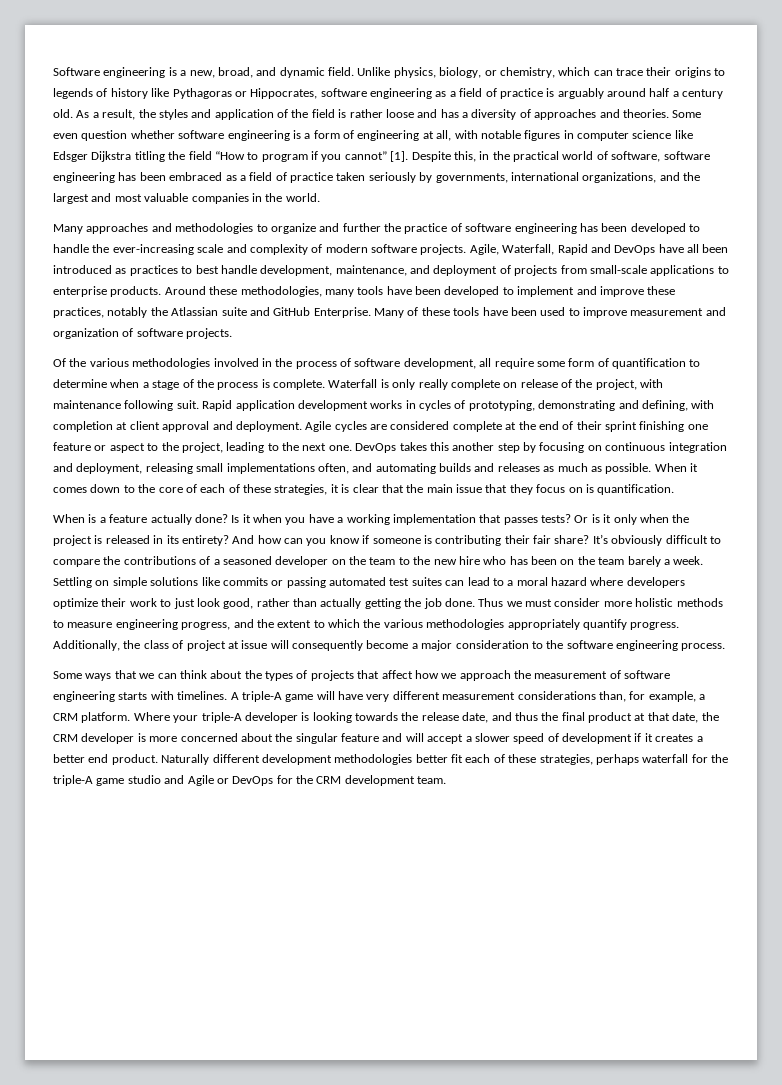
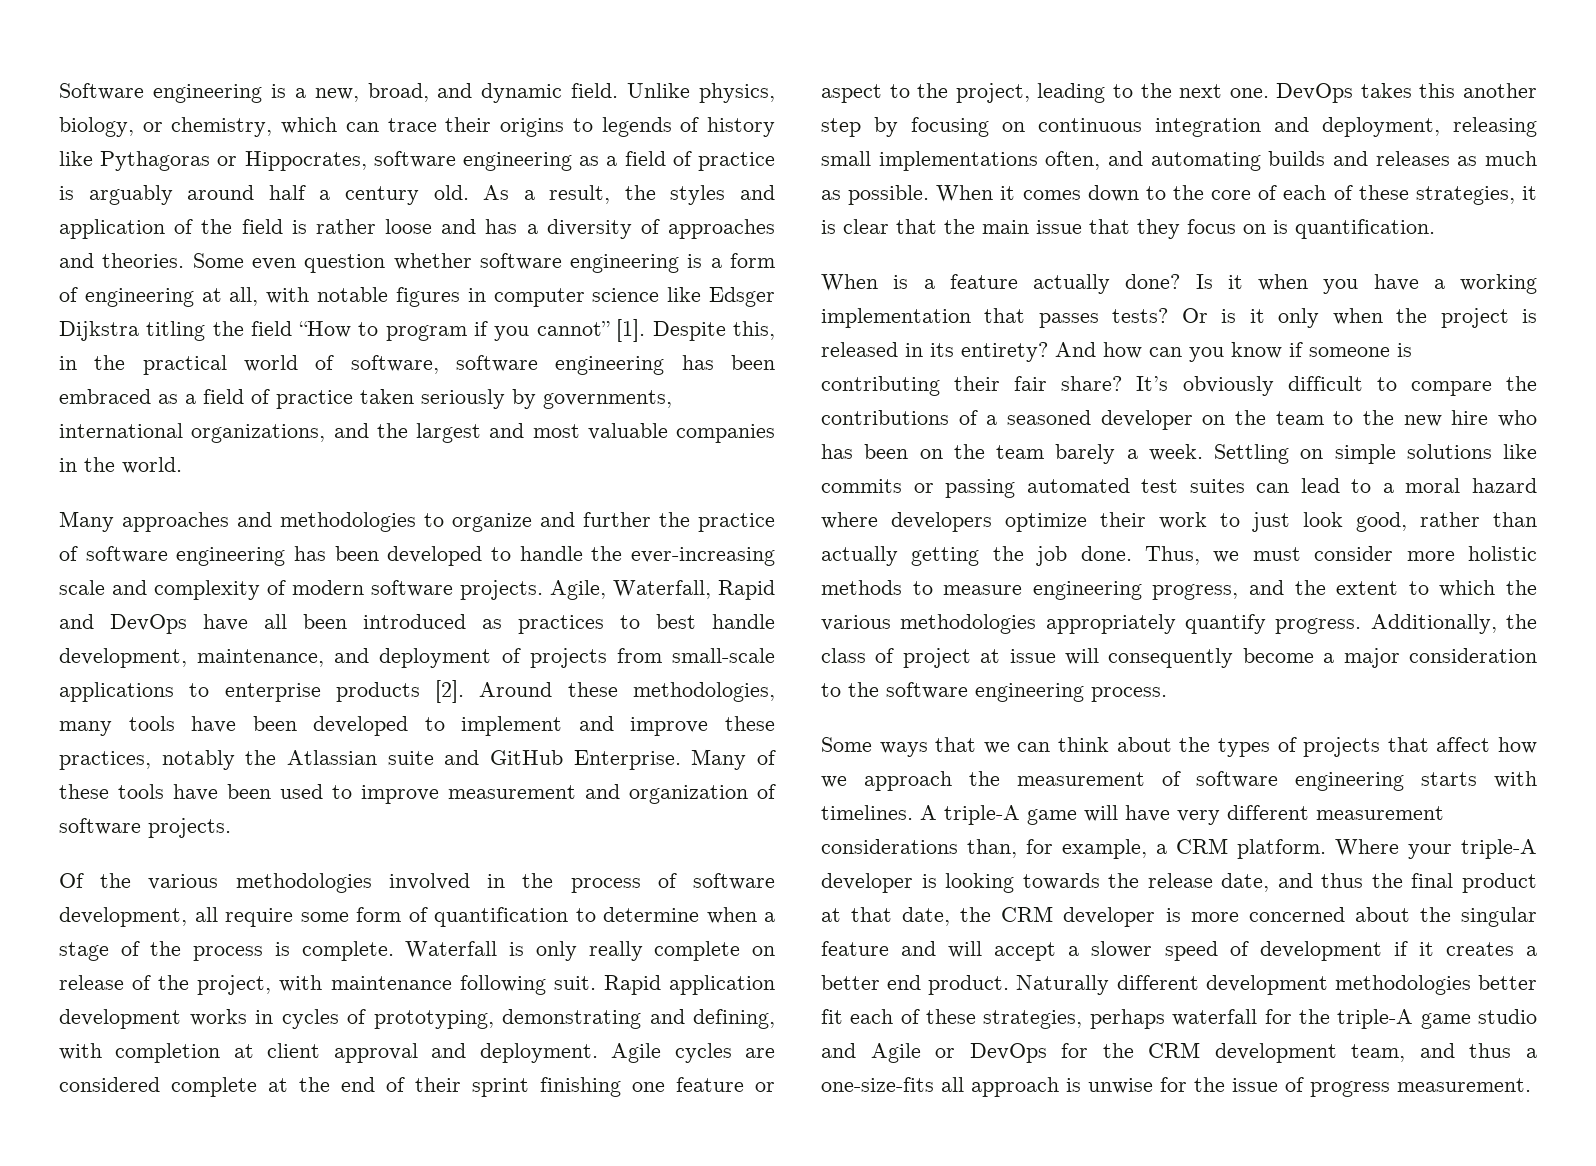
[110,286,162,297] products. -> [335,680,465,703] products [2].
[478,598,504,607] Thus -> [1145,546,1200,565] Thus,
[417,776,447,784] team. -> [1351,1043,1537,1062] [821,1077,1531,1097] team, and thus a one-size-fits all approach is unwise for the issue of progress measurement.

